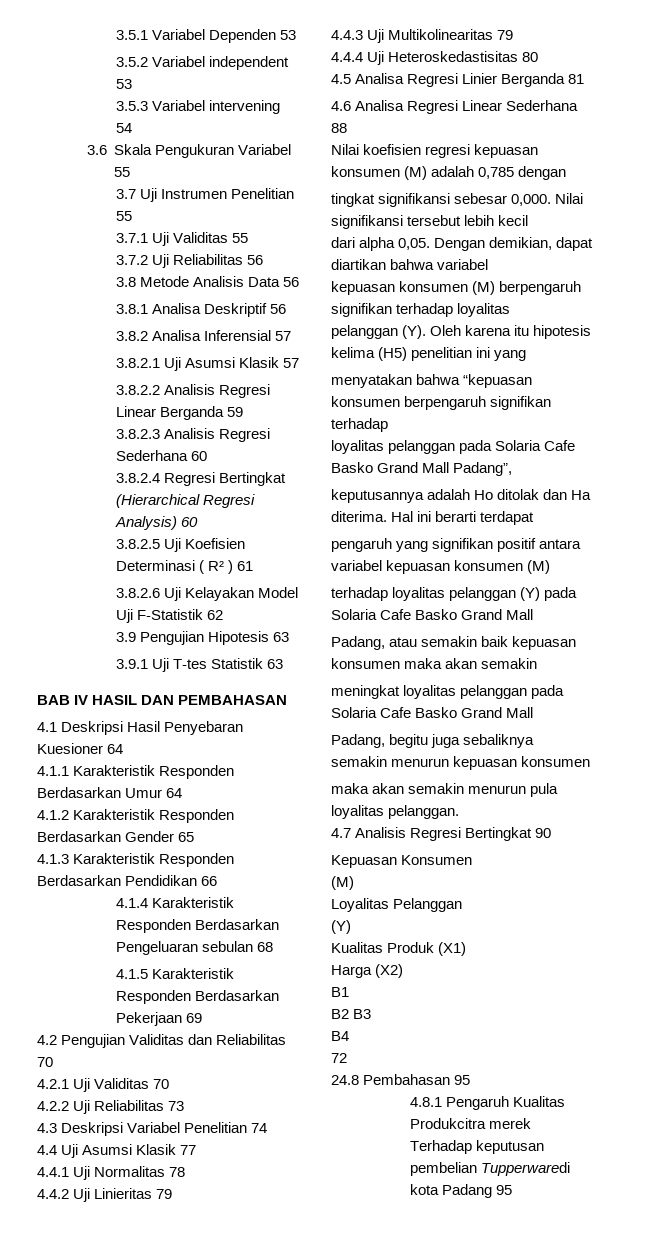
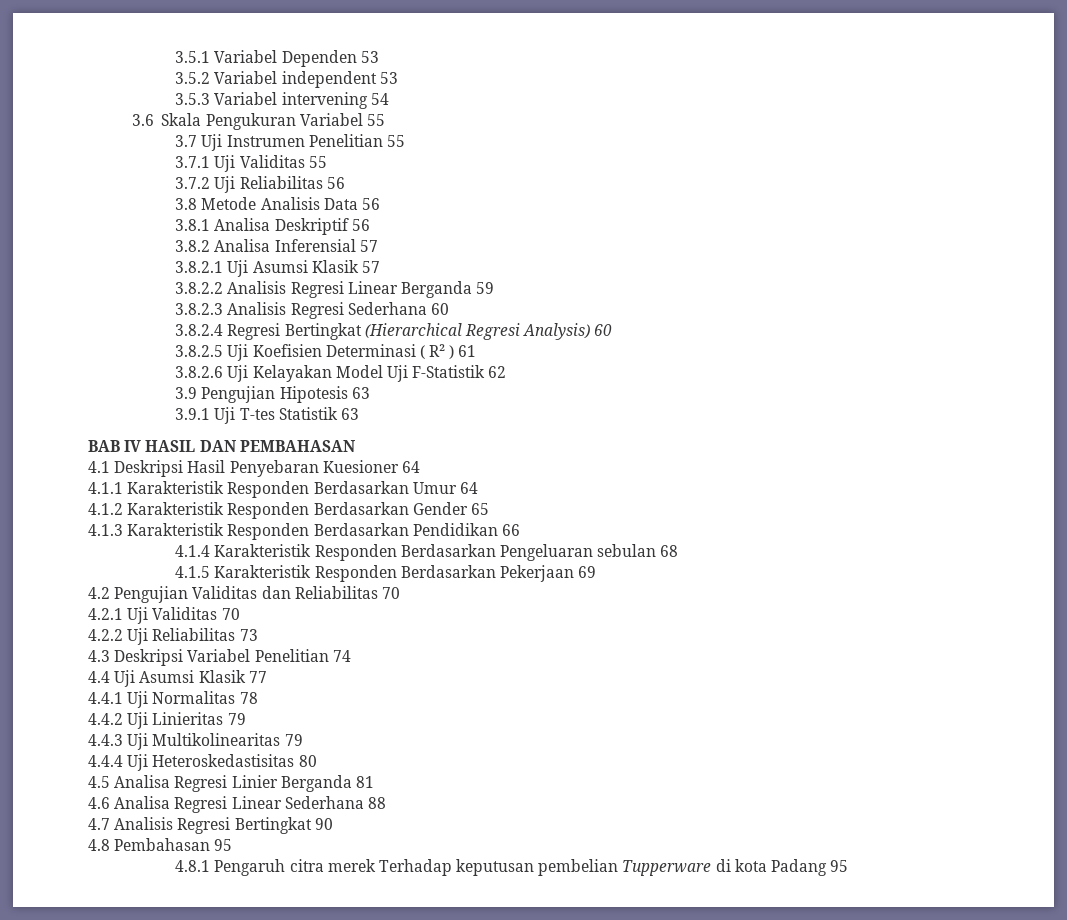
[331,144,539,158] [331,166,567,180] [331,193,584,207] [331,215,529,229] [331,237,594,251] [331,259,489,270] [331,281,582,295] [331,303,511,317] [331,325,592,339] [331,347,527,361] [331,374,533,388] [331,396,552,410] [331,418,388,432] [331,440,576,454] [331,462,513,476] [331,489,592,503] [331,511,535,525] [331,538,582,552] [331,560,551,574] [331,587,578,601] [331,609,534,620] [331,636,577,650] [331,658,538,669] [331,685,565,699] [331,707,534,718] [331,734,535,748] [331,756,591,770] [331,783,559,797] [331,805,460,819] // Nilai koefisien regresi kepuasan konsumen (M) adalah 0,785 dengan // tingkat signifikansi sebesar 0,000. Nilai signifikansi tersebut lebih kecil // dari alpha 0,05. Dengan demikian, dapat diartikan bahwa variabel // kepuasan konsumen (M) berpengaruh signifikan terhadap loyalitas // pelanggan (Y). Oleh karena itu hipotesis kelima (H5) penelitian ini yang // menyatakan bahwa “kepuasan konsumen berpengaruh signifikan terhadap // loyalitas pelanggan pada Solaria Cafe Basko Grand Mall Padang”, // keputusannya adalah Ho ditolak dan Ha diterima. Hal ini berarti terdapat // pengaruh yang signifikan positif antara variabel kepuasan konsumen (M) // terhadap loyalitas pelanggan (Y) pada Solaria Cafe Basko Grand Mall // Padang, atau semakin baik kepuasan konsumen maka akan semakin // meningkat loyalitas pelanggan pada Solaria Cafe Basko Grand Mall // Padang, begitu juga sebaliknya semakin menurun kepuasan konsumen // maka akan semakin menurun pula loyalitas pelanggan. -> (386, 803) none
[331,855,473,868] [331,876,354,890] [331,898,463,912] [331,920,351,934] [331,942,467,956] [331,964,404,978] [331,987,349,997] [331,1009,372,1019] [331,1031,349,1041] [331,1053,347,1063] [331,1075,359,1085] Kepuasan Konsumen // (M) // Loyalitas Pelanggan // (Y) // Kualitas Produk (X1) // Harga (X2) // B1 // B2 B3 // B4 // 72 // 24.8 -> [88,839,110,851] 4.8
[512,1096,565,1107] [409,1118,486,1129] Kualitas Produkcitra -> [289,859,324,872] citra
[480,1162,570,1176] Tupperwaredi -> [622,859,731,876] Tupperware di

